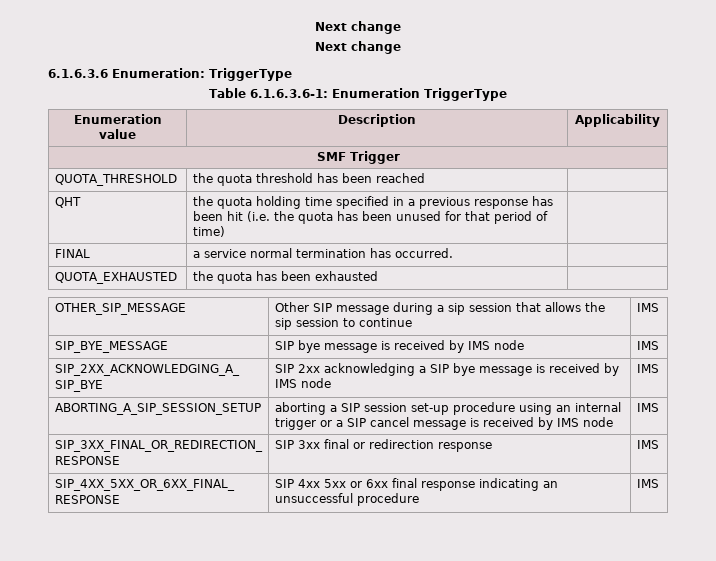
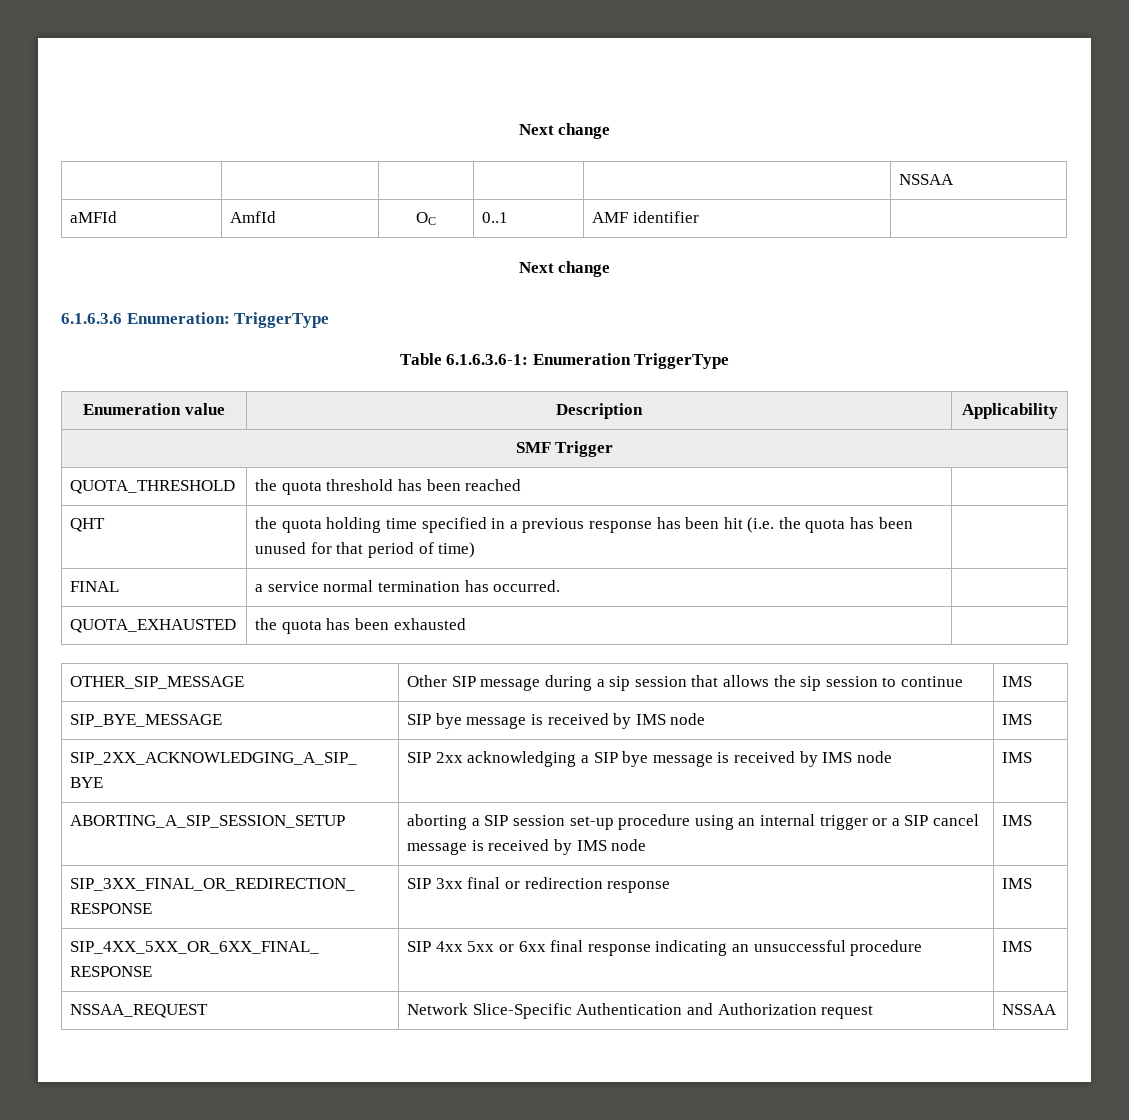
[315,21,401,34] Next change -> [518,123,611,139] [899,174,955,185] [70,211,118,223] [230,211,277,223] [416,212,436,225] [482,212,509,223] [592,211,699,223] Next change // | | | | | NSSAA // aMFId | AmfId | OC | 0..1 | AMF identifier |
(659, 483) none -> [70,1004,209,1018] [407,1003,874,1019] [1002,1004,1058,1015] // NSSAA_REQUEST | Network Slice-Specific Authentication and Authorization request | NSSAA

